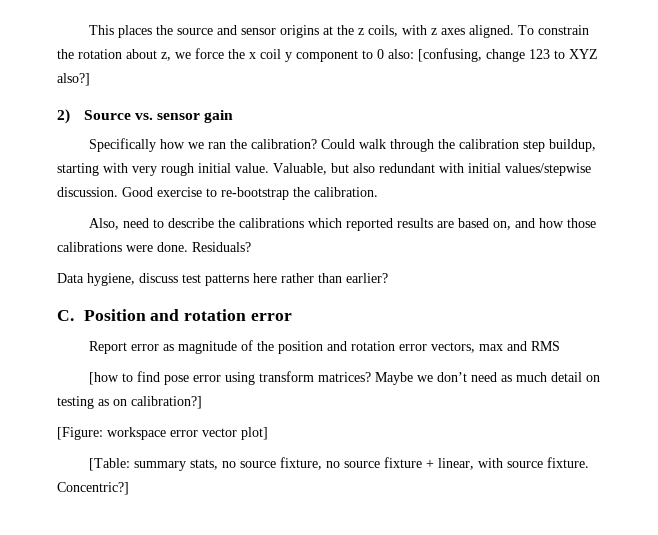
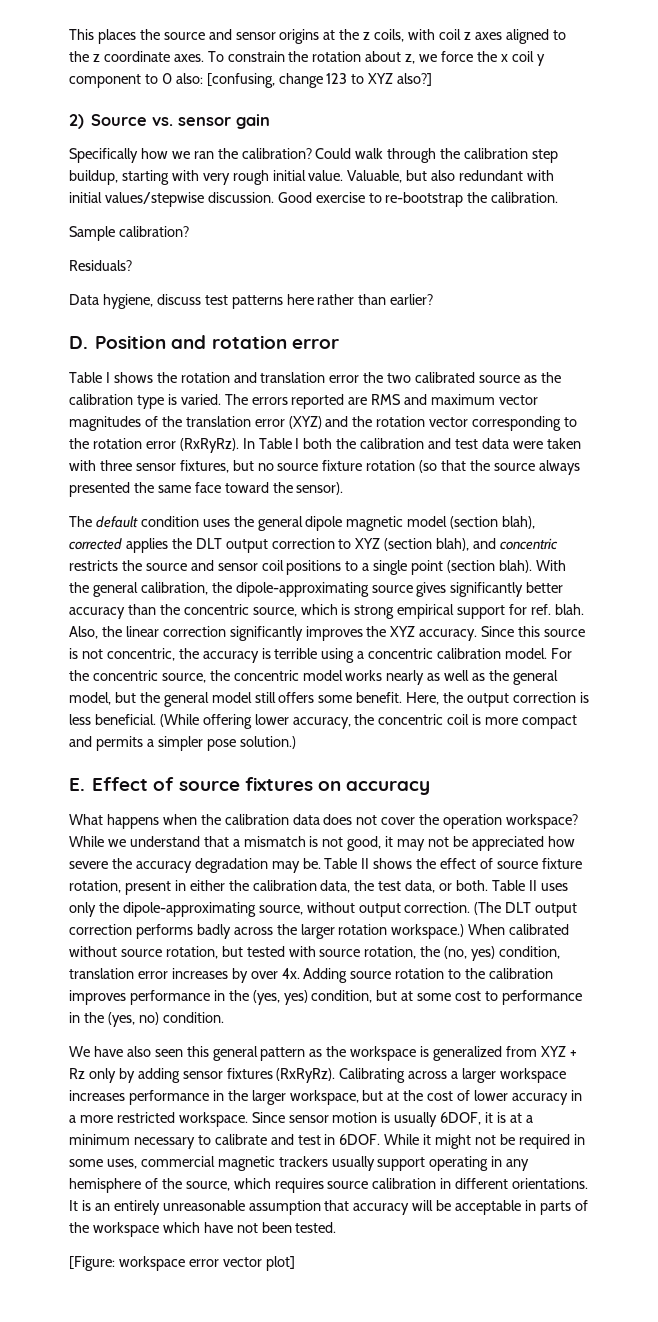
(427, 30) none -> [438,29,461,40] coil
[468,25,514,38] aligned. -> [505,29,566,44] [69,51,204,62] aligned to the z coordinate axes.
[88,218,596,231] [57,242,188,252] Also, need to describe the calibrations which reported results are based on, and how those calibrations were done. -> [69,226,189,241] Sample calibration? //
[57,310,74,321] C. -> [69,336,88,349] D.
[88,340,560,354] [88,371,600,385] [57,396,202,409] Report error as magnitude of the position and rotation error vectors, max and RMS // [how to find pose error using transform matrices? Maybe we don’t need as much detail on testing as on calibration?] -> [69,372,561,383] [69,394,539,409] [69,416,578,431] [69,438,581,453] [69,460,580,475] [69,482,344,497] [69,516,536,531] [69,538,559,553] [69,560,566,575] [69,582,564,597] [69,604,584,619] [69,626,586,641] [69,648,572,663] [69,670,558,685] [69,692,589,707] [69,714,578,729] [69,736,296,751] [69,777,430,795] [69,814,579,829] [69,836,575,851] [69,858,582,873] [69,880,568,895] [69,902,578,917] [69,924,570,939] [69,946,561,961] [69,968,554,983] [69,990,582,1005] [69,1012,224,1027] [69,1046,577,1061] [69,1068,567,1083] [69,1090,582,1105] [69,1112,533,1127] [69,1134,585,1149] [69,1156,530,1171] [69,1178,589,1193] [69,1200,588,1215] [69,1222,337,1237] Table I shows the rotation and translation error the two calibrated source as the calibration type is varied. The errors reported are RMS and maximum vector magnitudes of the translation error (XYZ) and the rotation vector corresponding to the rotation error (RxRyRz). In Table I both the calibration and test data were taken with three sensor fixtures, but no source fixture rotation (so that the source always presented the same face toward the sensor). // The default condition uses the general dipole magnetic model (section blah), corrected applies the DLT output correction to XYZ (section blah), and concentric restricts the source and sensor coil positions to a single point (section blah). With the general calibration, the dipole-approximating source gives significantly better accuracy than the concentric source, which is strong empirical support for ref. blah. Also, the linear correction significantly improves the XYZ accuracy. Since this source is not concentric, the accuracy is terrible using a concentric calibration model. For the concentric source, the concentric model works nearly as well as the general model, but the general model still offers some benefit. Here, the output correction is less beneficial. (While offering lower accuracy, the concentric coil is more compact and permits a simpler pose solution.) // E. Effect of source fixtures on accuracy // What happens when the calibration data does not cover the operation workspace? While we understand that a mismatch is not good, it may not be appreciated how severe the accuracy degradation may be. Table II shows the effect of source fixture rotation, present in either the calibration data, the test data, or both. Table II uses only the dipole-approximating source, without output correction. (The DLT output correction performs badly across the larger rotation workspace.) When calibrated without source rotation, but tested with source rotation, the (no, yes) condition, translation error increases by over 4x. Adding source rotation to the calibration improves performance in the (yes, yes) condition, but at some cost to performance in the (yes, no) condition. // We have also seen this general pattern as the workspace is generalized from XYZ + Rz only by adding sensor fixtures (RxRyRz). Calibrating across a larger workspace increases performance in the larger workspace, but at the cost of lower accuracy in a more restricted workspace. Since sensor motion is usually 6DOF, it is at a minimum necessary to calibrate and test in 6DOF. While it might not be required in some uses, commercial magnetic trackers usually support operating in any hemisphere of the source, which requires source calibration in different orientations. It is an entirely unreasonable assumption that accuracy will be acceptable in parts of the workspace which have not been tested.
[88,457,589,471] [57,482,129,495] // [Table: summary stats, no source fixture, no source fixture + linear, with source fixture. Concentric?] -> (295, 1263) none

